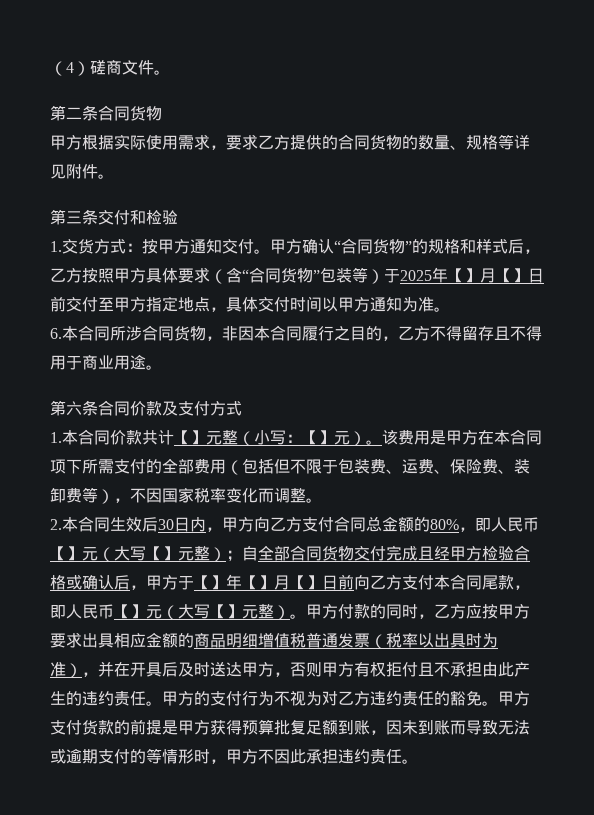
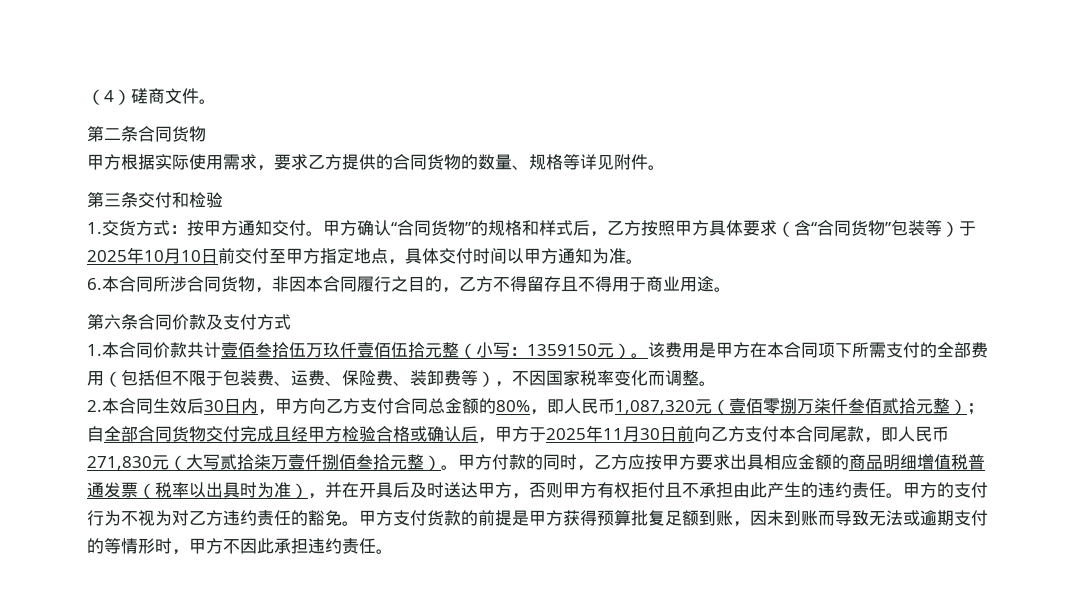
[448,268,528,283] 【】月【】 -> [144,248,201,264] 10月10
[174,430,206,445] 【】 -> [221,342,425,358] 壹佰叁拾伍万玖仟壹佰伍拾
[302,430,334,445] 【】 -> [527,344,597,356] 1359150
[50,546,178,562] 【】元（大写【】 -> [615,398,916,415] 1,087,320元（壹佰零捌万柒仟叁佰贰拾
[194,574,322,590] 【】年【】月【】 -> [546,425,660,442] 2025年11月30
[114,604,242,620] 【】元（大写【】 -> [87,454,390,471] 271,830元（大写贰拾柒万壹仟捌佰叁拾

